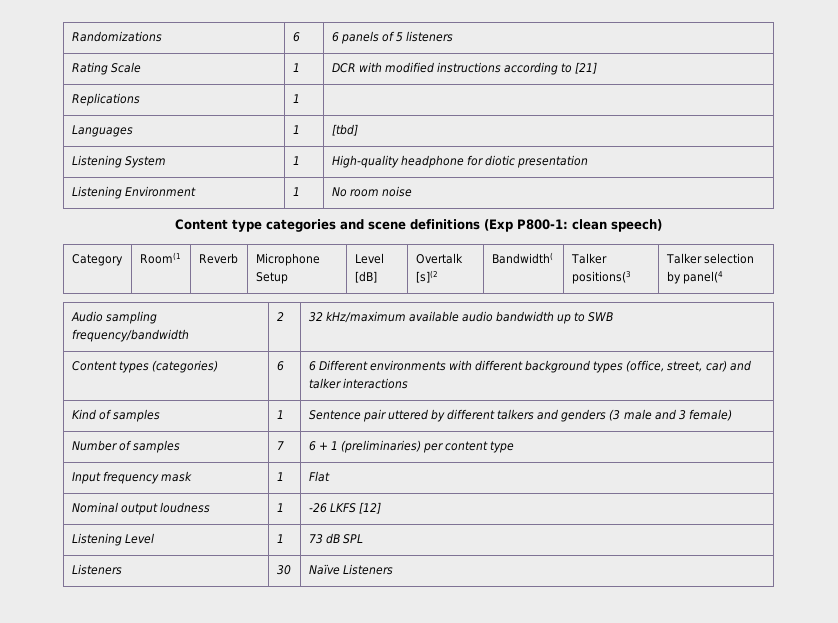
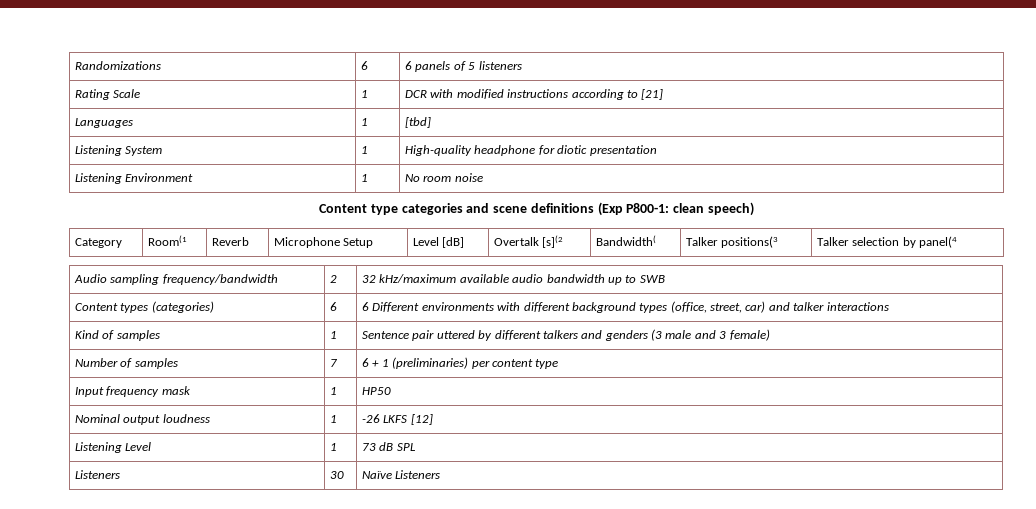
[71,93,140,106] [292,94,300,103] // Replications | 1 | -> (664, 94) none
[308,471,330,482] Flat -> [362,387,392,395] HP50

